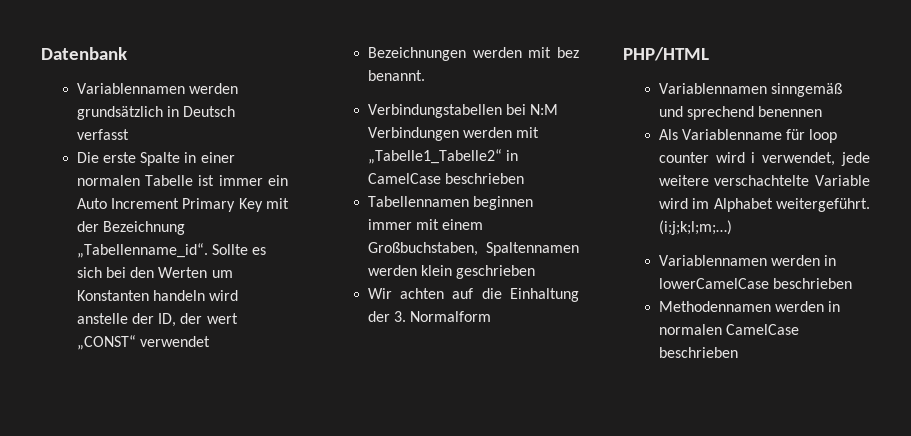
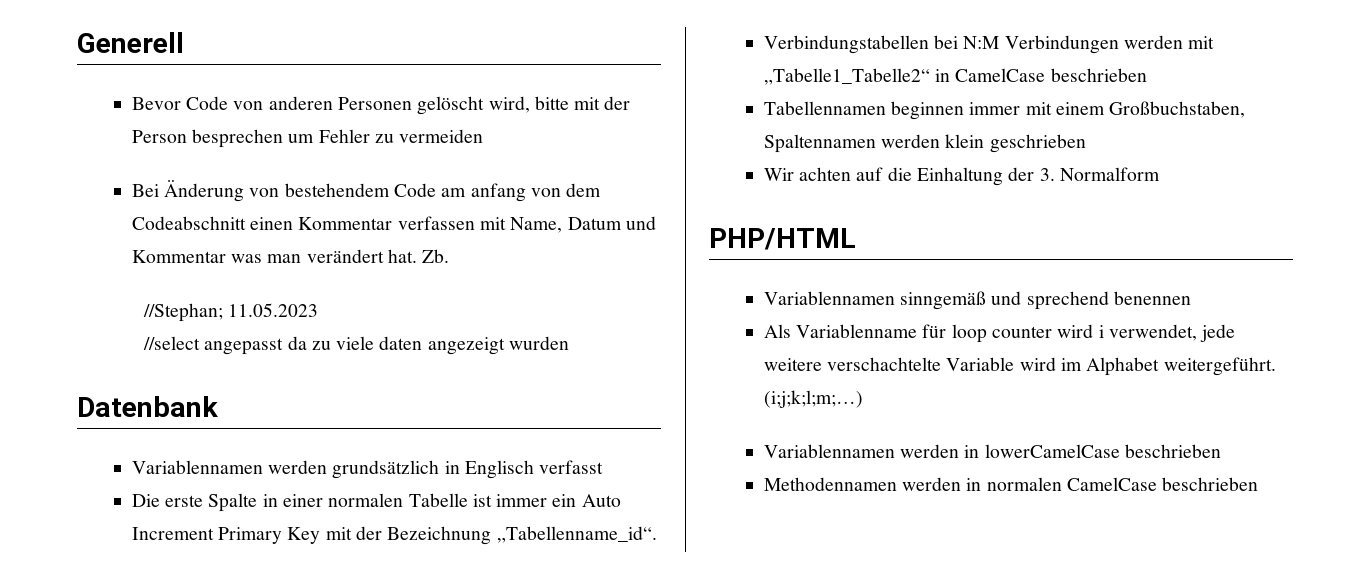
(41, 53) none -> [77,32,184,53] [131,96,631,115] [131,129,484,148] [131,180,602,202] [131,216,656,233] [131,249,450,263] [143,303,319,322] [143,336,569,355] Generell // Bevor Code von anderen Personen gelöscht wird, bitte mit der Person besprechen um Fehler zu vermeiden // Bei Änderung von bestehendem Code am anfang von dem Codeabschnitt einen Kommentar verfassen mit Name, Datum und Kommentar was man verändert hat. Zb. // //Stephan; 11.05.2023 // //select angepasst da zu viele daten angezeigt wurden //
[183,106,236,117] Deutsch -> [465,460,535,479] Englisch
[212,244,267,255] [76,267,233,278] [76,290,239,301] [76,313,238,327] [76,335,211,350] [367,47,579,61] [367,70,425,81] Sollte es sich bei den Werten um Konstanten handeln wird anstelle der ID, der wert „CONST“ verwendet // Bezeichnungen werden mit bez benannt. -> (657, 534) none

